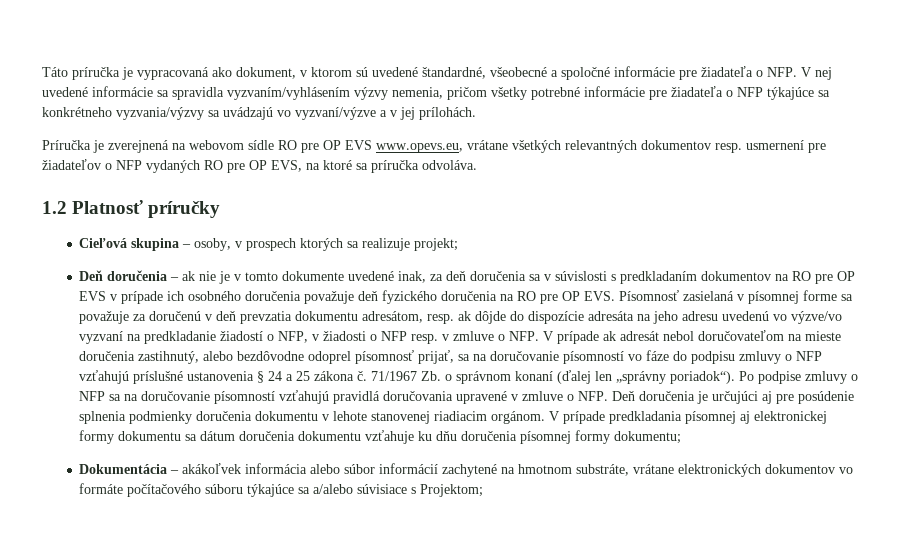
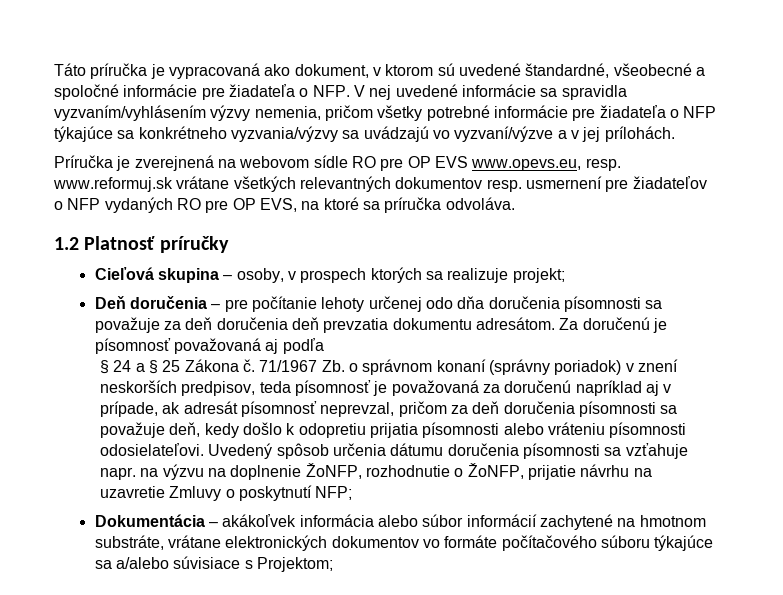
(463, 148) none -> [585,158,621,171] [53,177,173,192] resp. www.reformuj.sk
[182,271,856,284] [79,290,854,304] [79,311,843,324] [79,330,842,344] [79,350,823,364] [79,370,355,384] ak nie je v tomto dokumente uvedené inak, za deň doručenia sa v súvislosti s predkladaním dokumentov na RO pre OP EVS v prípade ich osobného doručenia považuje deň fyzického doručenia na RO pre OP EVS. Písomnosť zasielaná v písomnej forme sa považuje za doručenú v deň prevzatia dokumentu adresátom, resp. ak dôjde do dispozície adresáta na jeho adresu uvedenú vo výzve/vo vyzvaní na predkladanie žiadostí o NFP, v žiadosti o NFP resp. v zmluve o NFP. V prípade ak adresát nebol doručovateľom na mieste doručenia zastihnutý, alebo bezdôvodne odoprel písomnosť prijať, sa na doručovanie písomností vo fáze do podpisu zmluvy o NFP vzťahujú príslušné ustanovenia § 24 a 25 zákona -> [224,296,663,312] [94,317,667,333] [94,338,324,354] [100,359,239,374] pre počítanie lehoty určenej odo dňa doručenia písomnosti sa považuje za deň doručenia deň prevzatia dokumentu adresátom. Za doručenú je písomnosť považovaná aj podľa // § 24 a § 25 Zákona
[557,370,859,384] [79,390,855,404] [79,411,828,424] [79,430,682,444] (ďalej len „správny poriadok“). Po podpise zmluvy o NFP sa na doručovanie písomností vzťahujú pravidlá doručovania upravené v zmluve o NFP. Deň doručenia je určujúci aj pre posúdenie splnenia podmienky doručenia dokumentu v lehote stanovenej riadiacim orgánom. V prípade predkladania písomnej aj elektronickej formy dokumentu sa dátum doručenia dokumentu vzťahuje ku dňu doručenia písomnej formy dokumentu; -> [488,359,678,375] [100,380,672,396] [100,401,678,417] [100,422,687,438] [100,443,688,459] [100,463,652,480] [100,485,353,501] (správny poriadok) v znení neskorších predpisov, teda písomnosť je považovaná za doručenú napríklad aj v prípade, ak adresát písomnosť neprevzal, pričom za deň doručenia písomnosti sa považuje deň, kedy došlo k odopretiu prijatia písomnosti alebo vráteniu písomnosti odosielateľovi. Uvedený spôsob určenia dátumu doručenia písomnosti sa vzťahuje napr. na výzvu na doplnenie ŽoNFP, rozhodnutie o ŽoNFP, prijatie návrhu na uzavretie Zmluvy o poskytnutí NFP;

